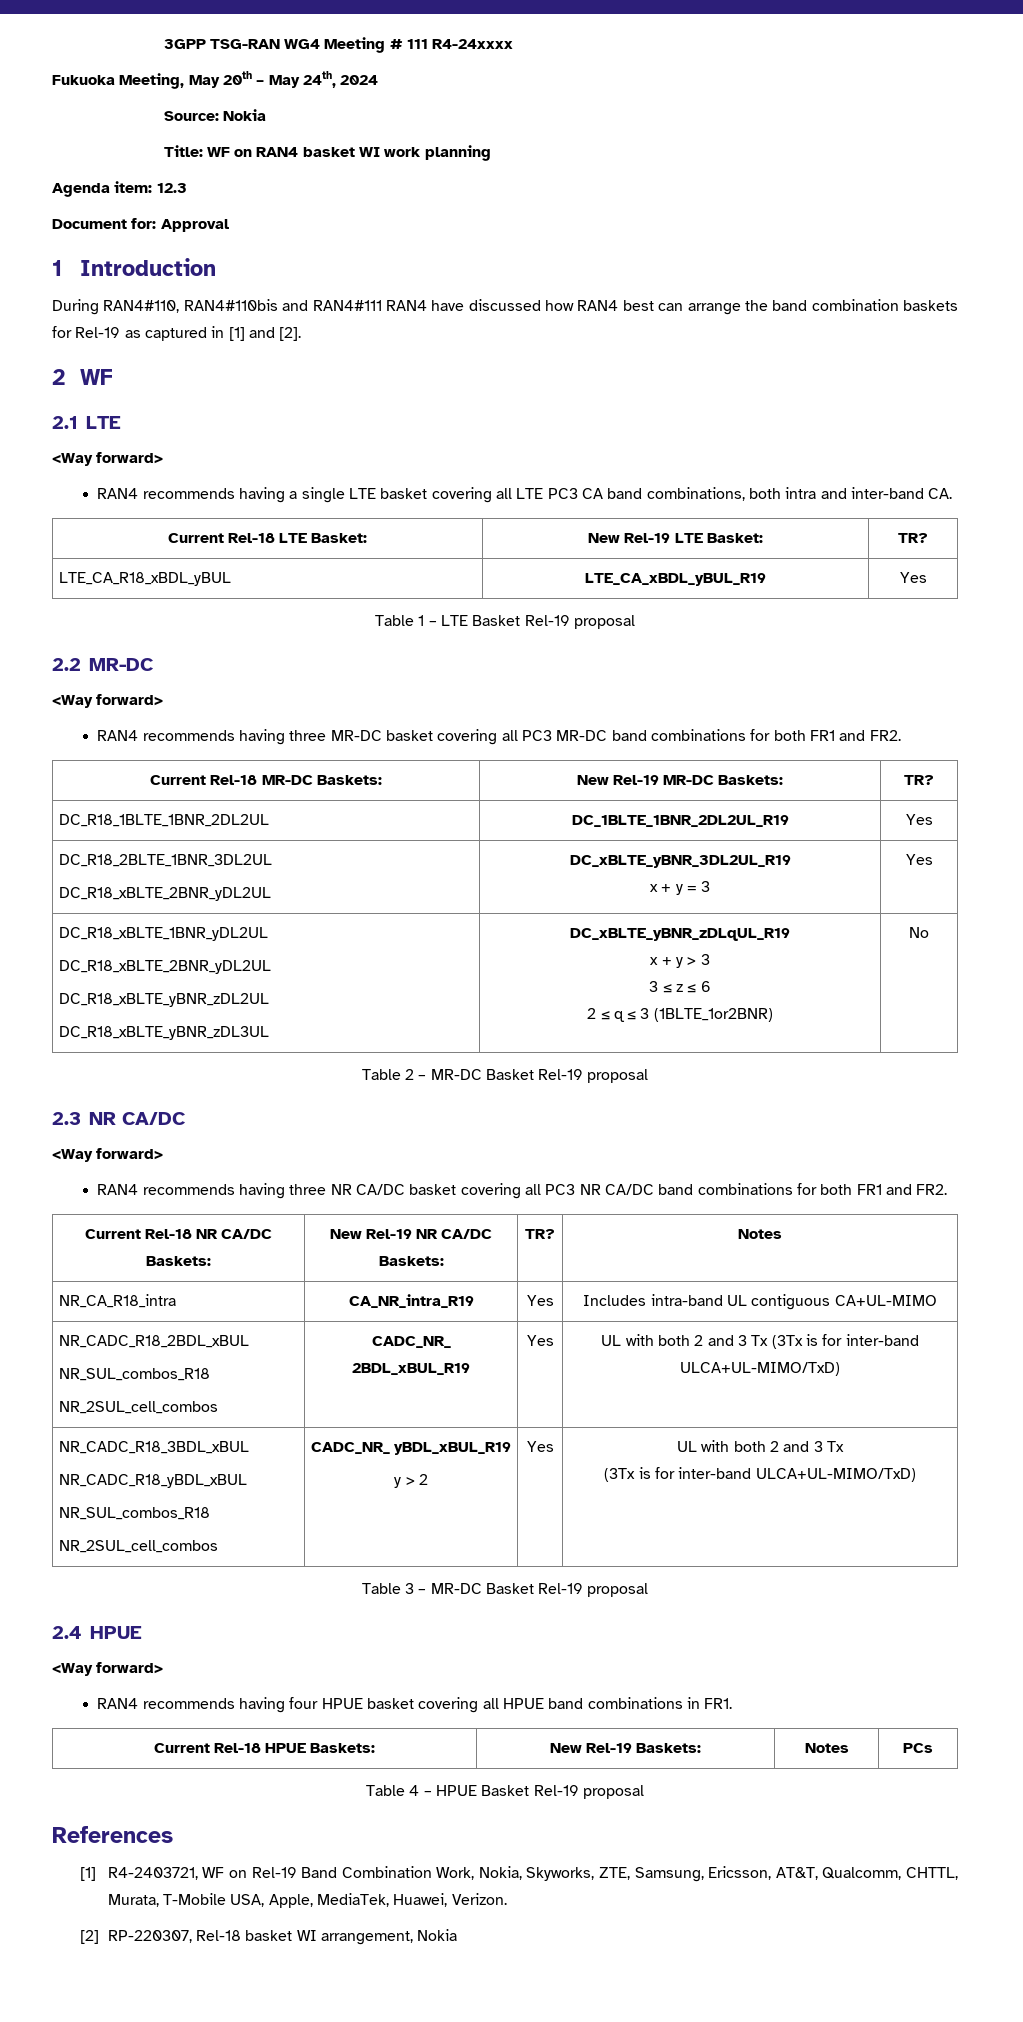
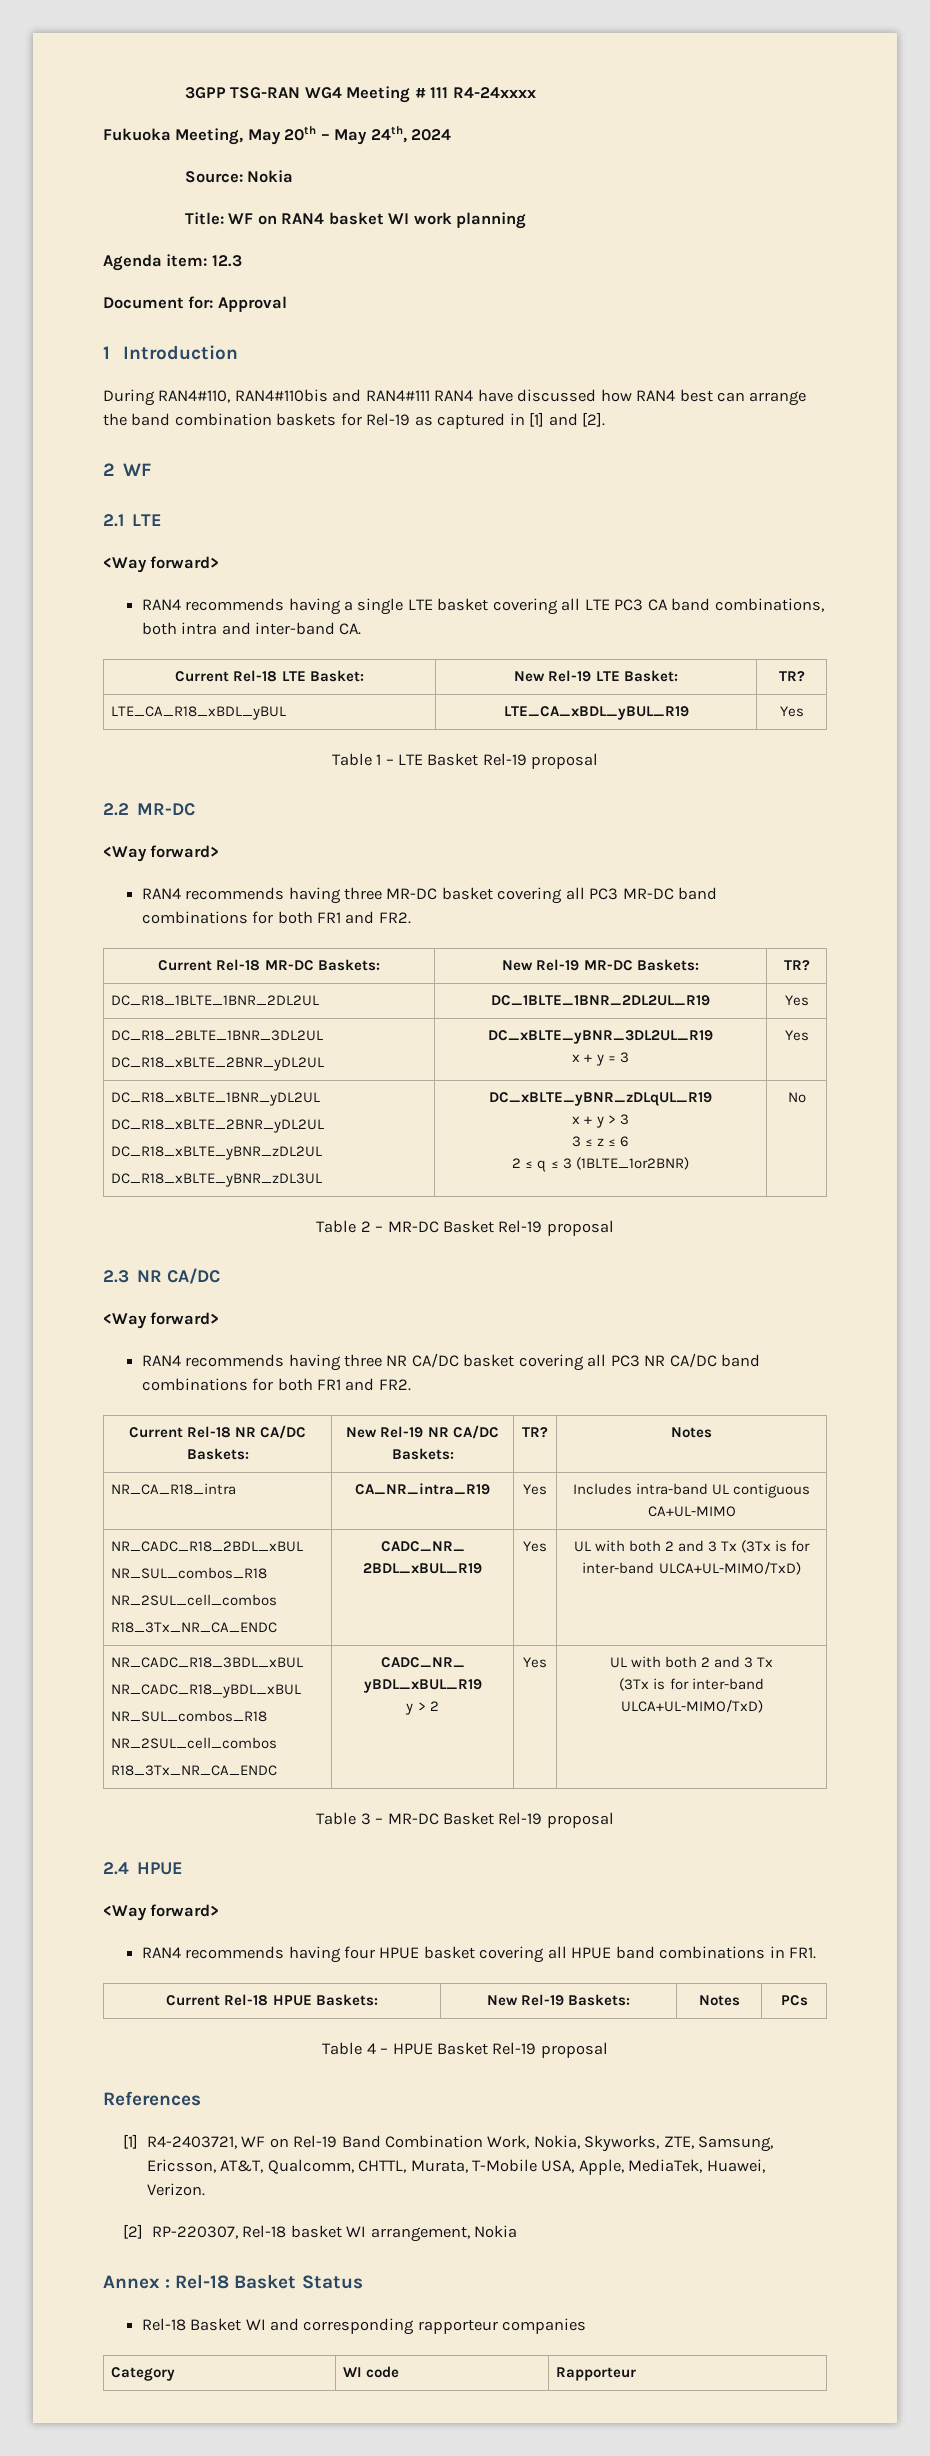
(218, 1407) none -> [111,1622,278,1633] // R18_3Tx_NR_CA_ENDC
(218, 1546) none -> [111,1765,278,1776] // R18_3Tx_NR_CA_ENDC
(458, 1935) none -> [103,2274,363,2289] [141,2318,587,2335] [111,2367,176,2381] [343,2366,400,2378] [556,2367,637,2381] // Annex : Rel-18 Basket Status // Rel-18 Basket WI and corresponding rapporteur companies // Category | WI code | Rapporteur

